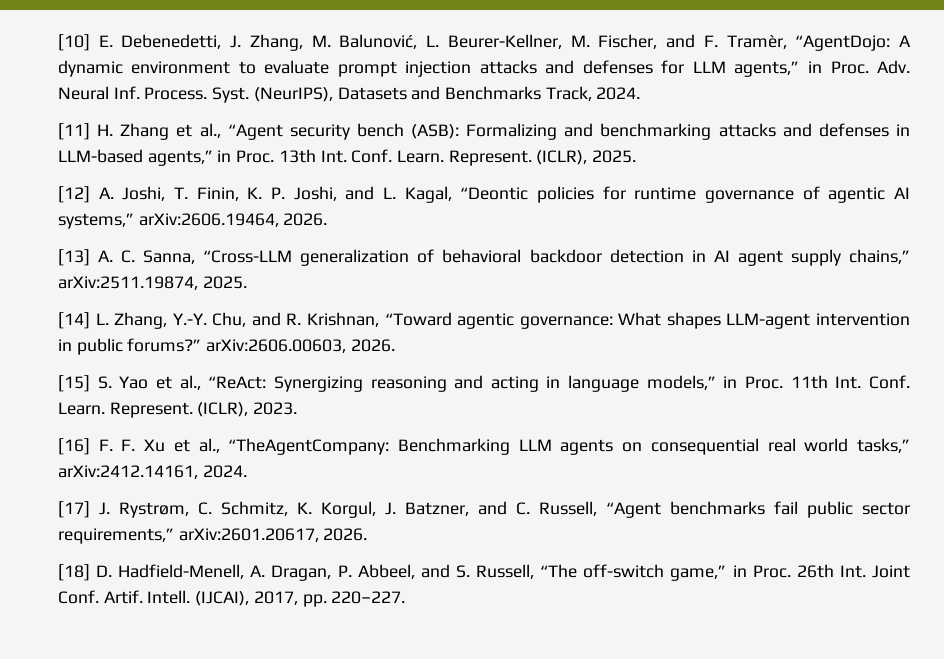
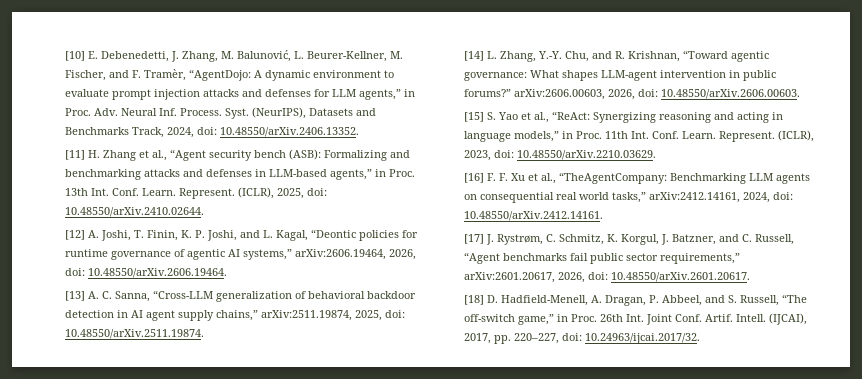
[596,87,641,100] 2024. -> [167,127,360,138] 2024, doi: 10.48550/arXiv.2406.13352.
[592,150,637,163] 2025. -> [277,188,328,199] [65,207,205,217] 2025, doi: 10.48550/arXiv.2410.02644.
[283,213,328,226] 2026. -> [389,249,417,260] [65,268,228,278] 2026, doi: 10.48550/arXiv.2606.19464.
[202,276,247,289] 2025. -> [355,310,406,321] [65,329,205,339] 2025, doi: 10.48550/arXiv.2511.19874.
[350,339,395,352] 2026. -> [608,89,801,100] 2026, doi: 10.48550/arXiv.2606.00603.
[253,402,298,415] 2023. -> [464,150,657,161] 2023, doi: 10.48550/arXiv.2210.03629.
[202,465,247,478] 2024. -> [743,192,794,203] [464,211,604,221] 2024, doi: 10.48550/arXiv.2412.14161.
[323,528,368,541] 2026. -> [558,272,751,283] 2026, doi: 10.48550/arXiv.2601.20617.
[331,591,406,604] 220–227. -> [514,333,701,344] 220–227, doi: 10.24963/ijcai.2017/32.

